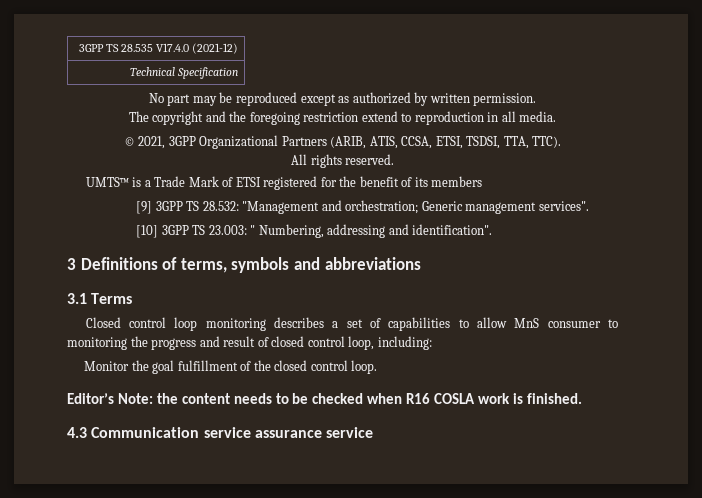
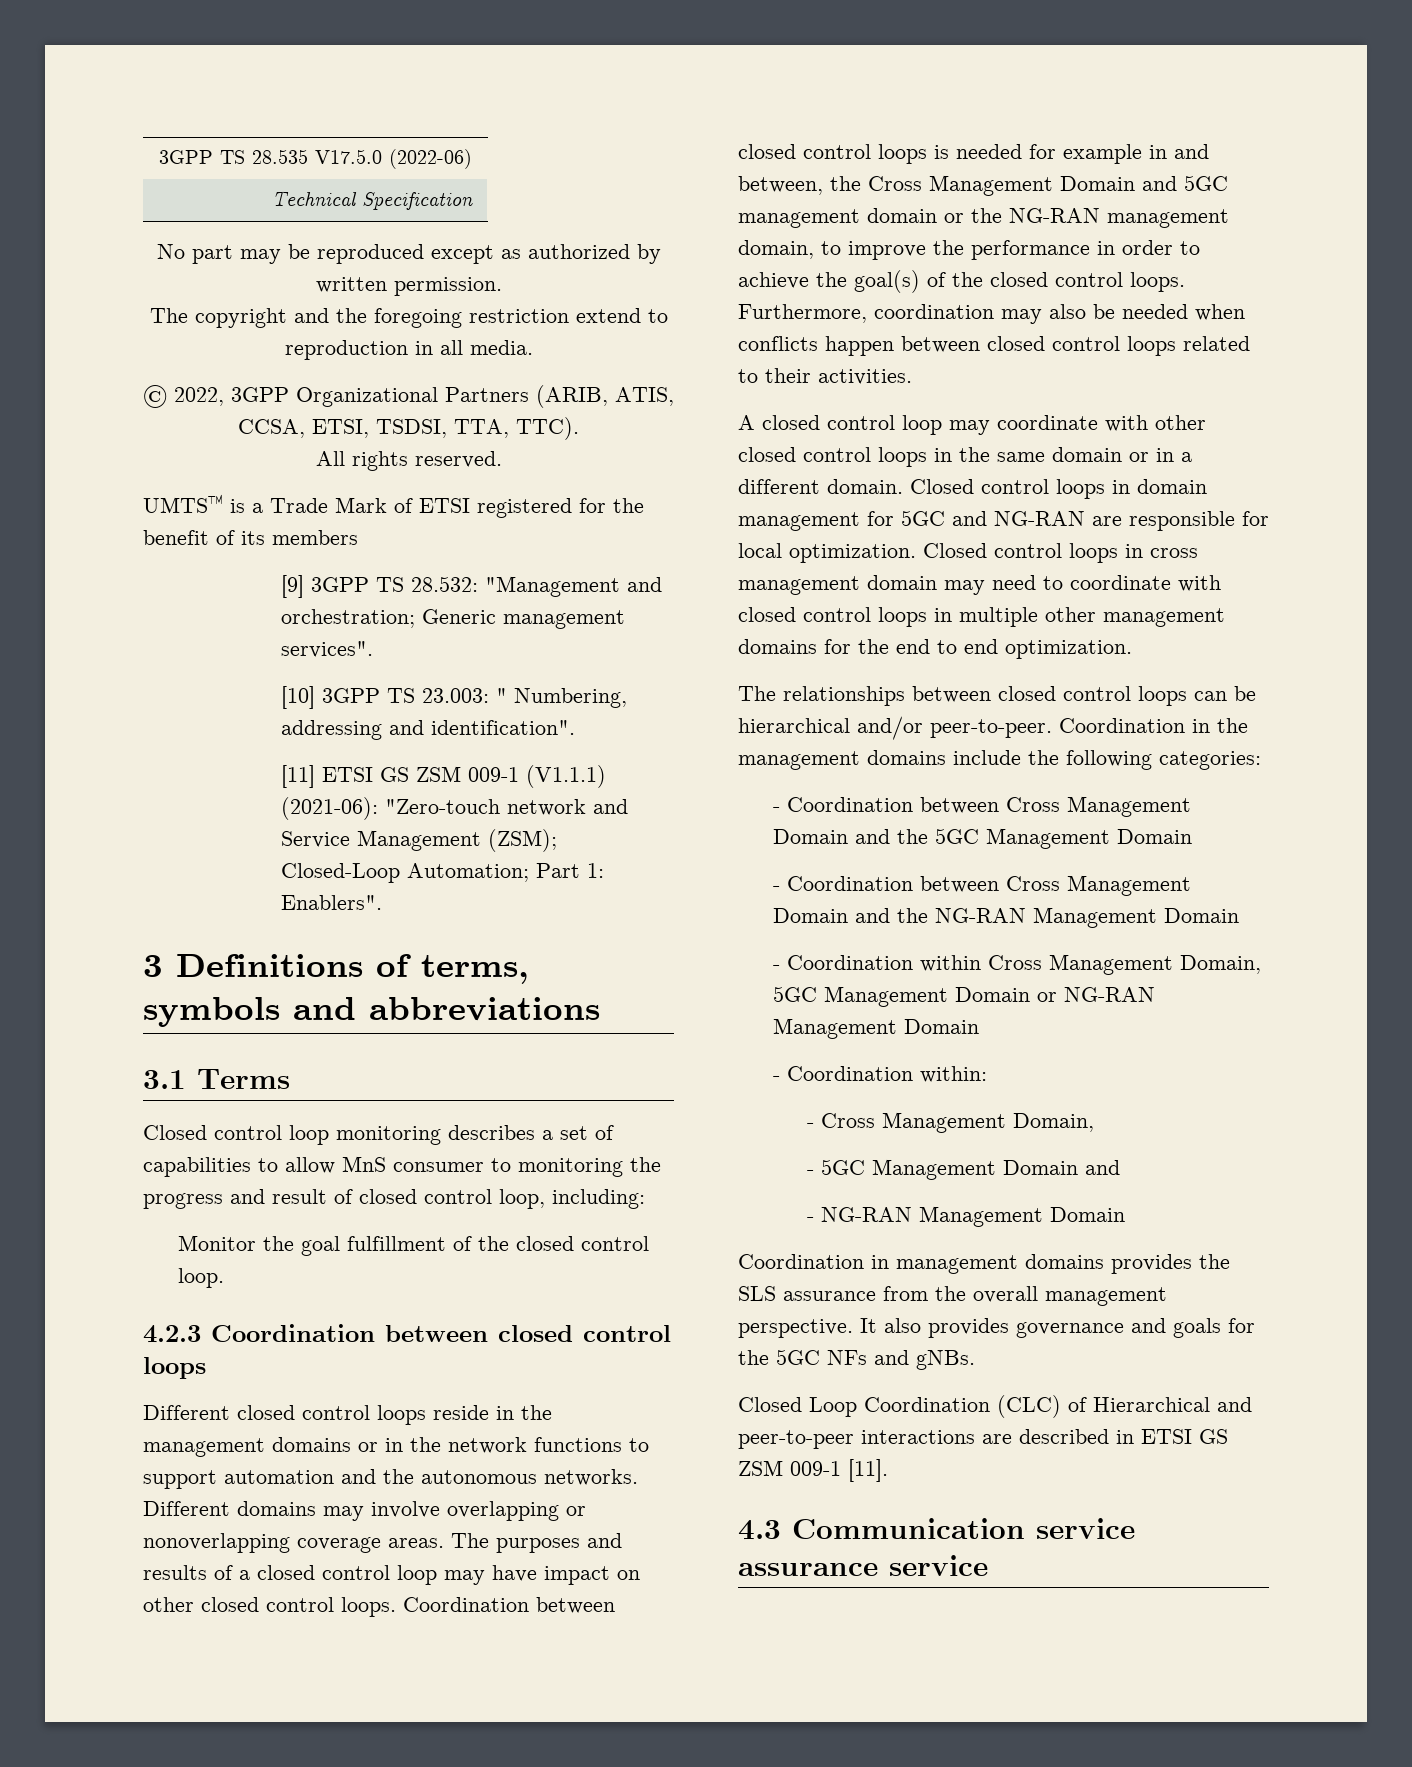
[156,43,239,54] V17.4.0 (2021-12) -> [315,149,473,169] V17.5.0 (2022-06)
[138,136,166,149] 2021, -> [174,387,224,406] 2022,
(493, 229) none -> [281,765,607,788] [281,797,629,820] [281,829,558,852] [281,863,605,883] [281,895,383,910] // [11] ETSI GS ZSM 009-1 (V1.1.1) (2021-06): "Zero-touch network and Service Management (ZSM); Closed-Loop Automation; Part 1: Enablers".
[67,393,582,404] Editor’s Note: the content needs to be checked when R16 COSLA work is finished. -> [143,1324,671,1343] [143,1357,206,1379] [143,1405,552,1425] [143,1437,649,1457] [143,1469,638,1489] [143,1501,586,1521] [143,1533,622,1553] [143,1565,640,1585] [143,1597,615,1617] [738,144,1209,164] [738,175,1228,196] [738,208,1229,228] [738,240,1200,260] [738,270,1185,293] [738,304,1245,324] [738,336,1250,356] [738,368,912,385] [738,415,1206,435] [738,447,1192,467] [738,479,1207,499] [738,510,1269,531] [738,543,1198,563] [738,575,1221,595] [738,607,1225,627] [738,639,1132,659] [738,686,1256,706] [738,716,1248,740] [738,750,1261,770] [772,796,1191,817] [772,828,1192,849] [772,875,1191,896] [772,907,1239,928] [772,954,1261,975] [772,986,1155,1007] [772,1018,979,1039] [772,1066,987,1083] [807,1112,1095,1133] [807,1159,1121,1180] [807,1206,1126,1227] [738,1254,1230,1274] [738,1286,1167,1306] [738,1318,1255,1338] [738,1349,975,1370] [738,1395,1252,1418] [738,1429,1228,1449] [738,1459,888,1482] 4.2.3 Coordination between closed control loops // Different closed control loops reside in the management domains or in the network functions to support automation and the autonomous networks. Different domains may involve overlapping or nonoverlapping coverage areas. The purposes and results of a closed control loop may have impact on other closed control loops. Coordination between closed control loops is needed for example in and between, the Cross Management Domain and 5GC management domain or the NG-RAN management domain, to improve the performance in order to achieve the goal(s) of the closed control loops. Furthermore, coordination may also be needed when conflicts happen between closed control loops related to their activities. // A closed control loop may coordinate with other closed control loops in the same domain or in a different domain. Closed control loops in domain management for 5GC and NG-RAN are responsible for local optimization. Closed control loops in cross management domain may need to coordinate with closed control loops in multiple other management domains for the end to end optimization. // The relationships between closed control loops can be hierarchical and/or peer-to-peer. Coordination in the management domains include the following categories: // - Coordination between Cross Management Domain and the 5GC Management Domain // - Coordination between Cross Management Domain and the NG-RAN Management Domain // - Coordination within Cross Management Domain, 5GC Management Domain or NG-RAN Management Domain // - Coordination within: // - Cross Management Domain, // - 5GC Management Domain and // - NG-RAN Management Domain // Coordination in management domains provides the SLS assurance from the overall management perspective. It also provides governance and goals for the 5GC NFs and gNBs. // Closed Loop Coordination (CLC) of Hierarchical and peer-to-peer interactions are described in ETSI GS ZSM 009-1 [11].

